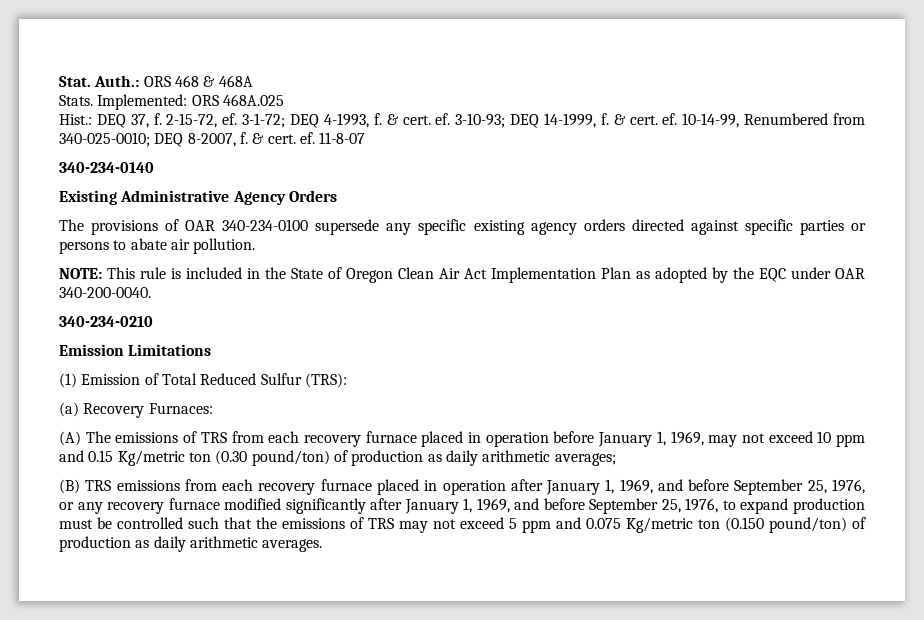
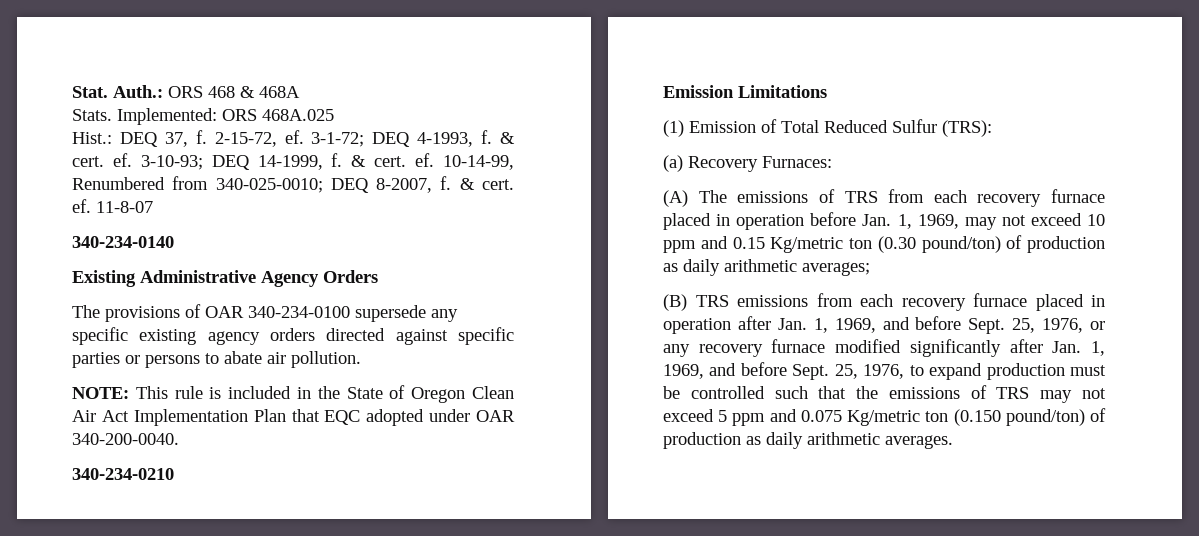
[636,267,786,283] as adopted by the EQC -> [291,409,425,426] that EQC adopted
[598,432,653,447] January -> [862,214,892,226] Jan.
[546,479,804,495] January 1, 1969, and before September -> [777,316,1006,334] Jan. 1, 1969, and before Sept.
[404,498,659,514] January 1, 1969, and before September -> [1052,341,1105,356] [663,362,830,380] Jan. 1, 1969, and before Sept.

